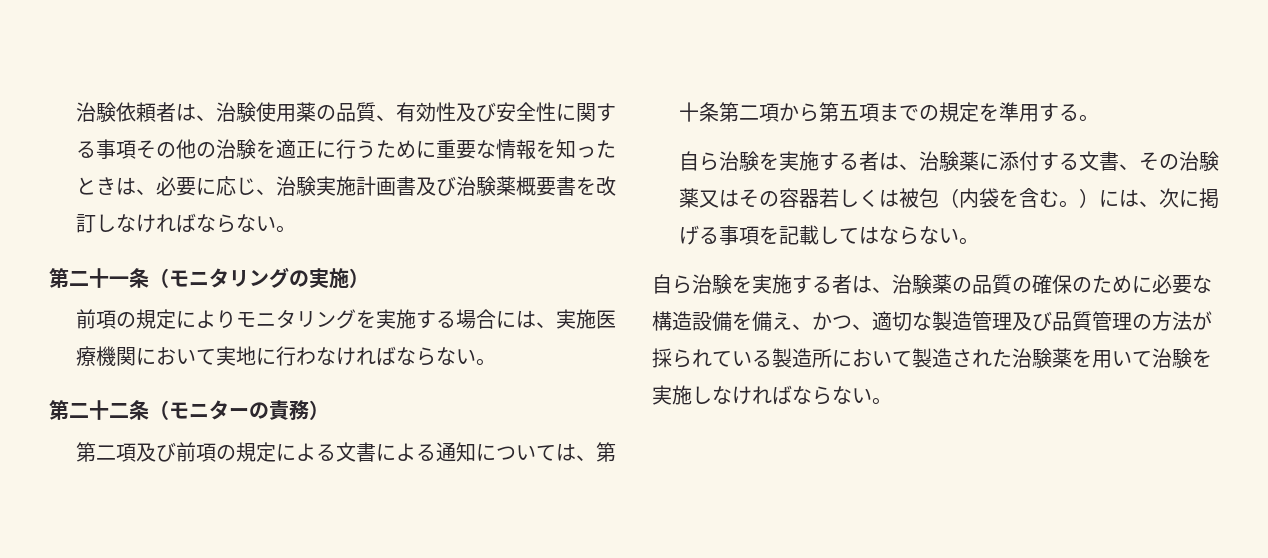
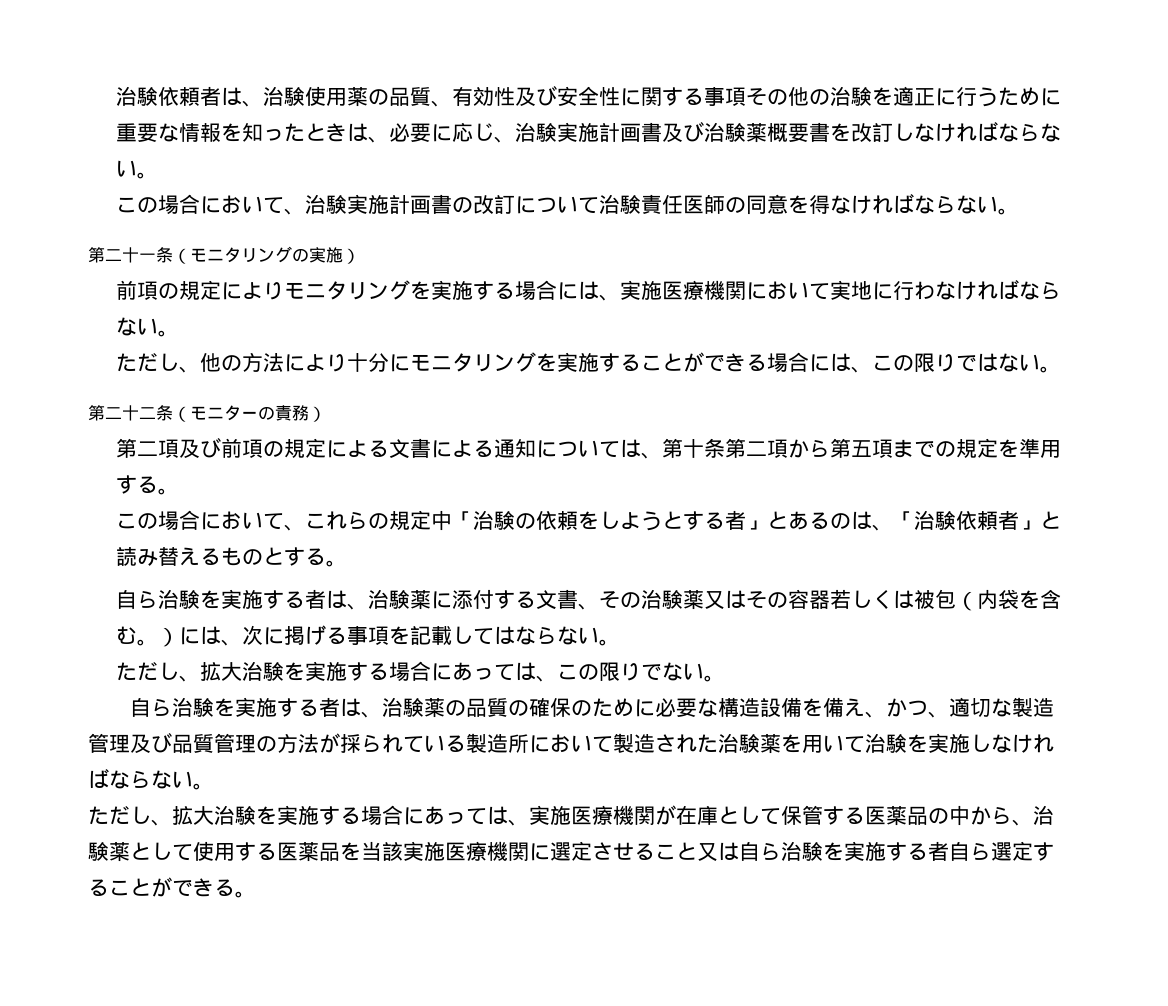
(296, 229) none -> [116,194,1020,215] // この場合において、治験実施計画書の改訂について治験責任医師の同意を得なければならない。
(496, 362) none -> [116,352,1062,373] // ただし、他の方法により十分にモニタリングを実施することができる場合には、この限りではない。
(1099, 118) none -> [116,510,1062,531] [116,547,348,567] // この場合において、これらの規定中「治験の依頼をしようとする者」とあるのは、「治験依頼者」と読み替えるものとする。
(979, 241) none -> [116,661,726,682] // ただし、拡大治験を実施する場合にあっては、この限りでない。
(892, 401) none -> [88,805,1054,826] [88,841,1054,862] [88,877,256,898] // ただし、拡大治験を実施する場合にあっては、実施医療機関が在庫として保管する医薬品の中から、治験薬として使用する医薬品を当該実施医療機関に選定させること又は自ら治験を実施する者自ら選定することができる。

